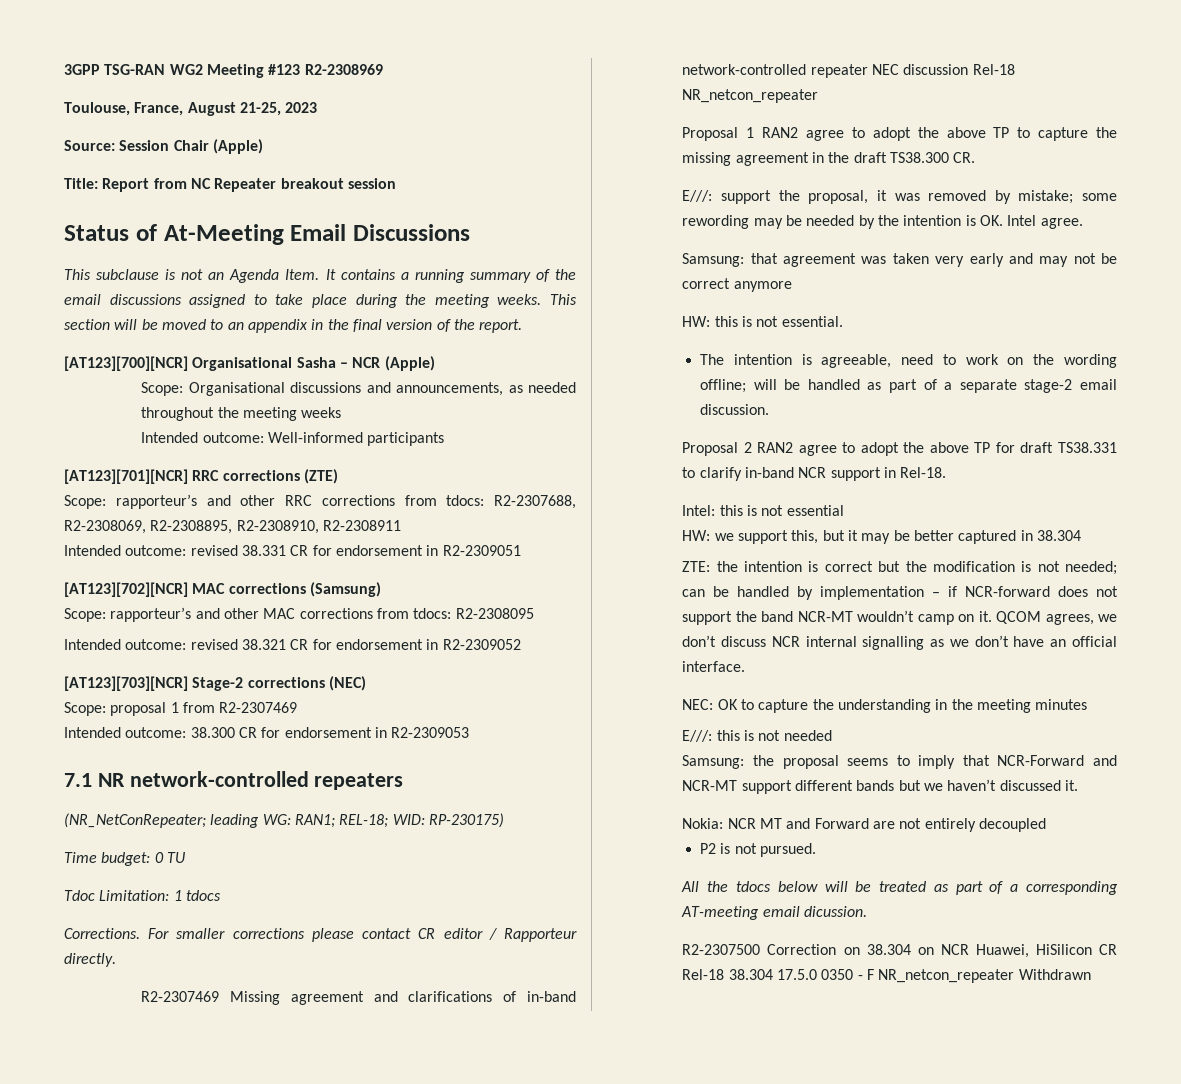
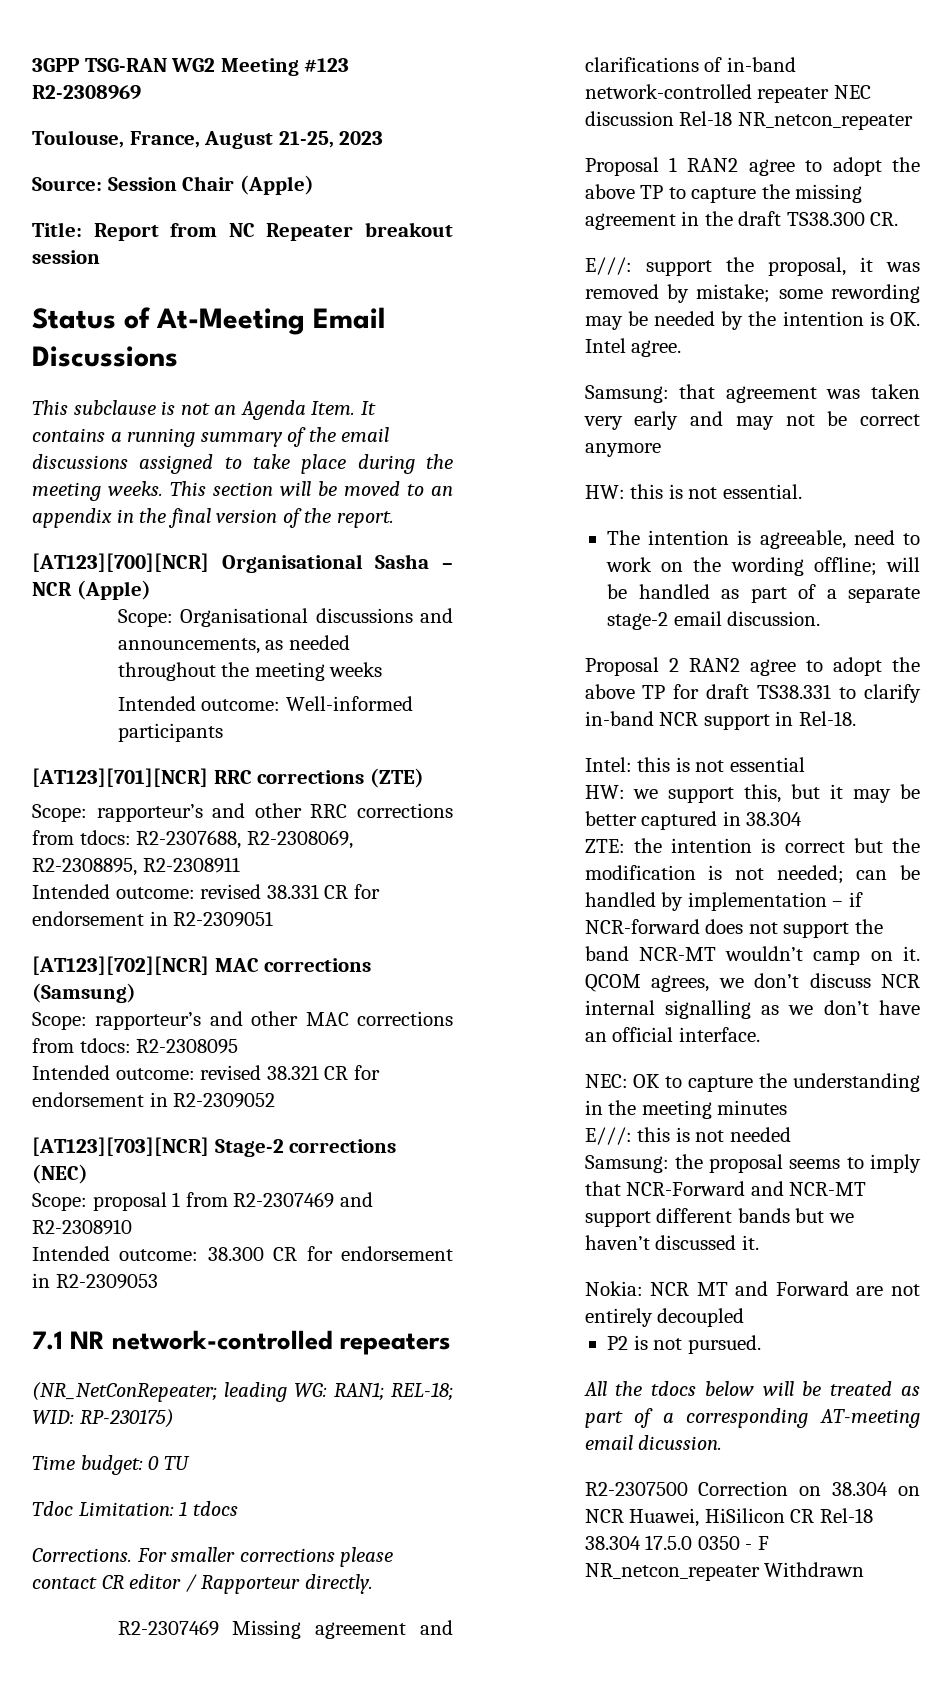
[236,520,319,534] R2-2308910, -> (137, 867) none
(298, 707) none -> [339,1192,373,1207] [32,1219,132,1235] and R2-2308910

